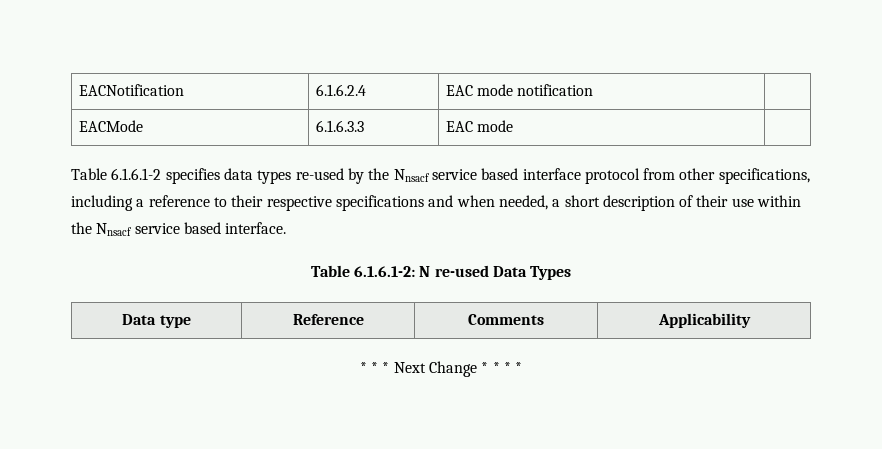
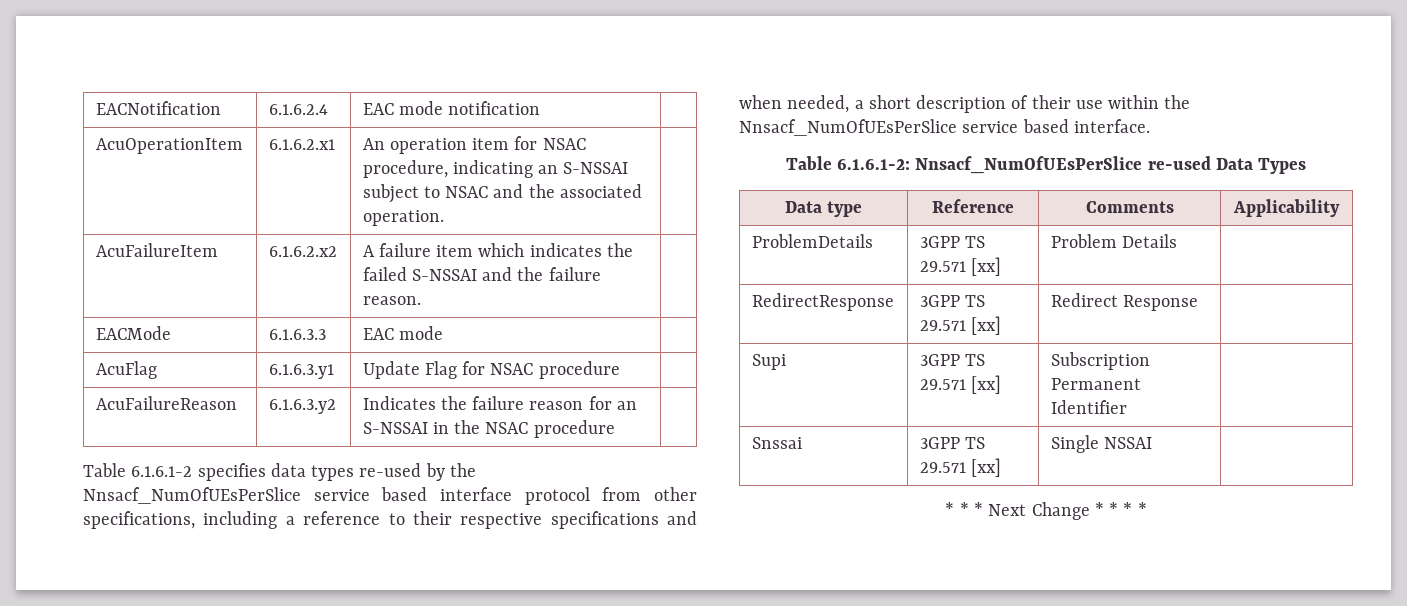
[78,120,143,132] [315,120,364,132] [445,120,513,132] EACMode | 6.1.6.3.3 | EAC mode -> [95,138,243,154] [268,139,335,150] [362,136,586,154] [362,160,629,178] [362,184,642,203] [362,210,444,226] [95,243,218,257] [268,246,337,257] [362,243,633,257] [362,267,601,281] [362,296,421,305] [95,326,171,340] [268,329,326,340] [362,326,443,340] [95,361,157,379] [268,364,334,379] [362,361,620,379] [95,396,237,410] [268,399,336,414] [362,396,637,410] [362,420,615,438] AcuOperationItem | 6.1.6.2.x1 | An operation item for NSAC procedure, indicating an S-NSSAI subject to NSAC and the associated operation. | // AcuFailureItem | 6.1.6.2.x2 | A failure item which indicates the failed S-NSSAI and the failure reason. | // EACMode | 6.1.6.3.3 | EAC mode | // AcuFlag | 6.1.6.3.y1 | Update Flag for NSAC procedure | // AcuFailureReason | 6.1.6.3.y2 | Indicates the failure reason for an S-NSSAI in the NSAC procedure
[393,169,430,182] Nnsacf -> [83,487,301,504] Nnsacf_NumOfUEsPerSlice
[96,223,133,236] Nnsacf -> [739,119,957,136] Nnsacf_NumOfUEsPerSlice
[419,266,431,277] N -> [915,156,1143,174] Nnsacf_NumOfUEsPerSlice
(751, 320) none -> [751,234,873,248] [919,236,985,248] [919,257,1001,276] [1050,234,1177,248] [751,293,894,311] [919,295,985,307] [919,316,1001,335] [1050,293,1198,311] [751,354,786,370] [919,354,985,366] [919,375,1001,394] [1050,352,1150,370] [1050,378,1141,390] [1050,400,1127,414] [751,437,802,449] [919,437,985,449] [919,458,1001,477] [1050,435,1152,453] // ProblemDetails | 3GPP TS 29.571 [xx] | Problem Details | // RedirectResponse | 3GPP TS 29.571 [xx] | Redirect Response | // Supi | 3GPP TS 29.571 [xx] | Subscription Permanent Identifier | // Snssai | 3GPP TS 29.571 [xx] | Single NSSAI |

